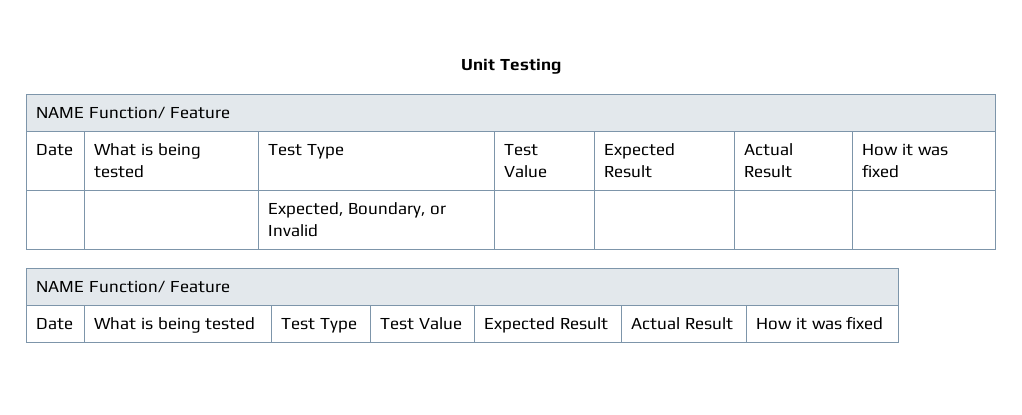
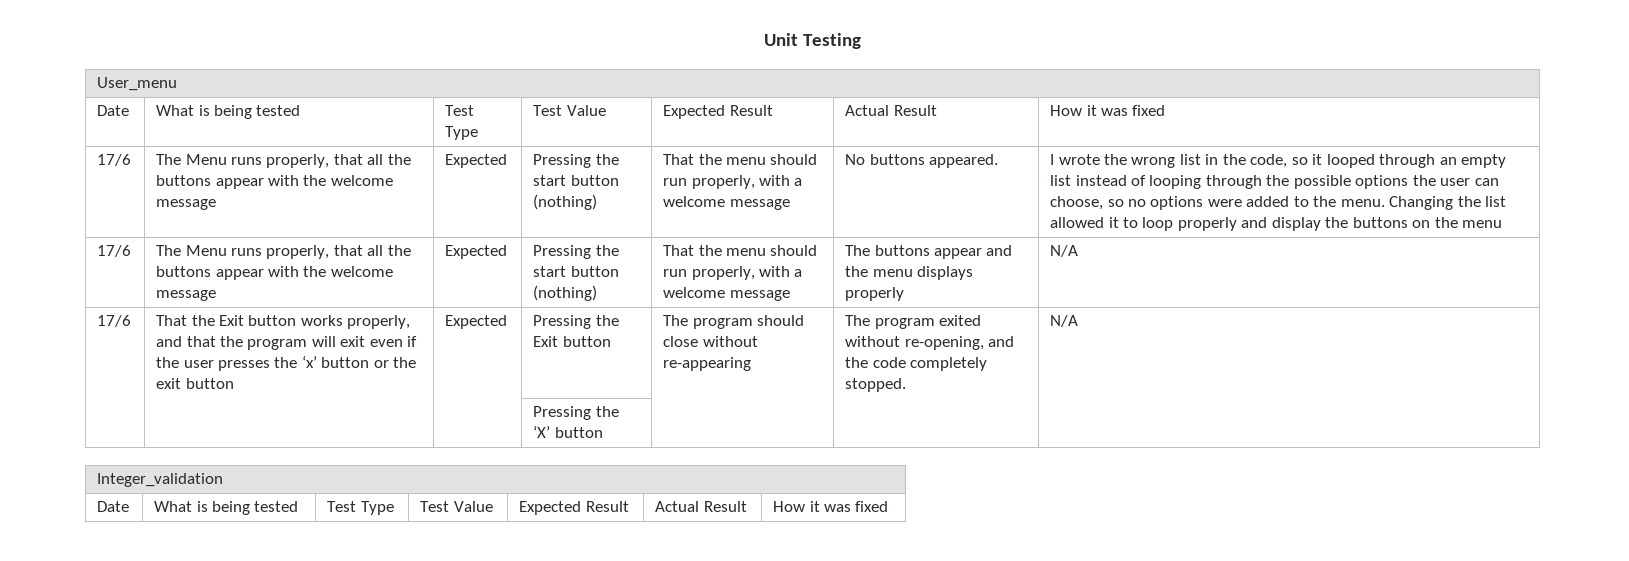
[36,106,230,119] NAME Function/ Feature -> [97,77,178,91] User_menu
[268,202,446,218] [268,224,319,237] [36,280,230,293] | | Expected, Boundary, or Invalid | | | | // NAME Function/ Feature -> [97,154,132,166] [156,154,411,168] [156,175,393,189] [156,199,217,210] [445,154,508,168] [533,154,619,168] [533,175,619,186] [533,194,598,210] [663,154,818,165] [663,175,803,189] [663,196,790,210] [845,154,998,168] [1050,154,1506,168] [1050,175,1499,189] [1050,196,1507,210] [1050,217,1503,231] [97,245,132,257] [156,245,411,259] [156,266,393,280] [156,290,217,301] [445,245,508,259] [533,245,619,259] [533,266,619,277] [533,285,598,301] [663,245,818,256] [663,266,803,280] [663,287,790,301] [845,245,1013,259] [845,266,973,280] [845,287,905,301] [1050,245,1079,257] [97,315,132,327] [156,315,411,329] [156,336,418,350] [156,355,417,371] [156,378,234,389] [445,315,508,329] [533,315,619,329] [533,336,611,347] [663,315,804,329] [663,336,758,347] [663,357,752,371] [845,315,981,329] [845,336,1014,350] [845,357,987,371] [845,378,907,392] [1050,315,1079,327] [533,406,619,420] [533,425,603,438] [97,473,224,487] 17/6 | The Menu runs properly, that all the buttons appear with the welcome message | Expected | Pressing the start button (nothing) | That the menu should run properly, with a welcome message | No buttons appeared. | I wrote the wrong list in the code, so it looped through an empty list instead of looping through the possible options the user can choose, so no options were added to the menu. Changing the list allowed it to loop properly and display the buttons on the menu // 17/6 | The Menu runs properly, that all the buttons appear with the welcome message | Expected | Pressing the start button (nothing) | That the menu should run properly, with a welcome message | The buttons appear and the menu displays properly | N/A // 17/6 | That the Exit button works properly, and that the program will exit even if the user presses the ‘x’ button or the exit button | Expected | Pressing the Exit button | The program should close without re-appearing | The program exited without re-opening, and the code completely stopped. | N/A // | | | Pressing the ‘X’ button | | | // Integer_validation

